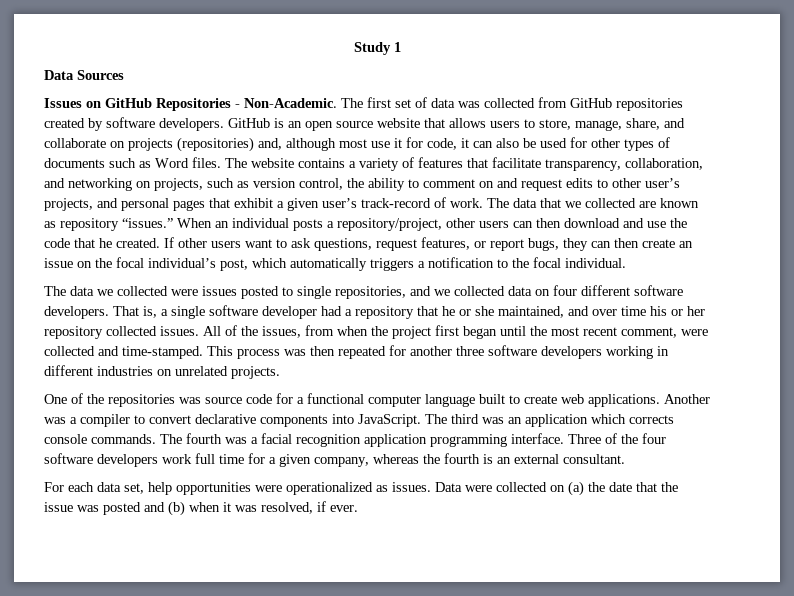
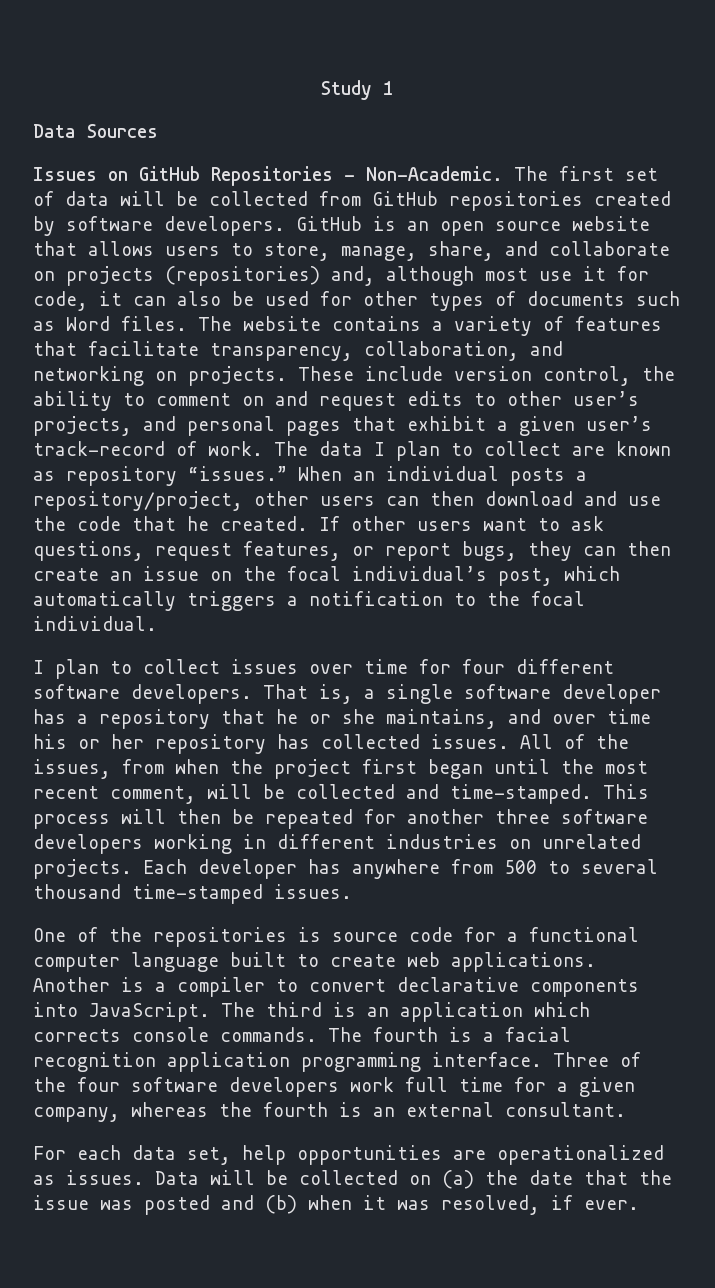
[458,101,480,108] was -> [120,191,198,206] will be
[154,178,249,191] projects, such as -> [188,366,443,386] projects. These include
[540,198,636,208] that we collected -> [374,441,561,461] I plan to collect
[44,286,550,299] The data we collected were issues posted to single repositories, and we collected data on -> [33,659,451,679] I plan to collect issues over time for
[321,306,342,316] had -> [33,709,66,724] has
[498,306,564,318] maintained, -> [386,709,497,729] maintains,
(103, 332) none -> [277,734,310,749] has
[681,329,708,336] were -> [207,784,285,799] will be
[284,346,335,356] was then -> [121,809,254,824] will then be
(280, 372) none -> [143,859,658,879] [33,884,352,904] Each developer has anywhere from 500 to several thousand time-stamped issues.
[179,397,201,404] was -> [298,927,321,942] is
[44,417,66,424] was -> [121,977,144,992] is
[482,417,504,424] was -> [333,1002,356,1017] is
[225,437,247,444] was -> [449,1027,472,1042] is
[255,485,282,492] were -> [453,1150,486,1160] are
[465,485,492,492] were -> [210,1170,288,1185] will be

